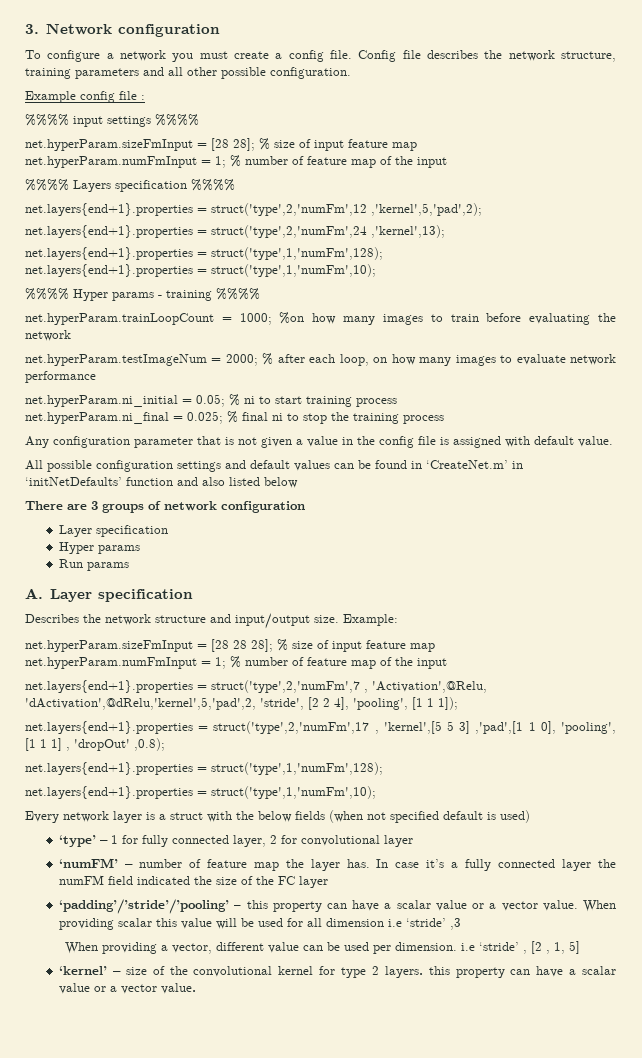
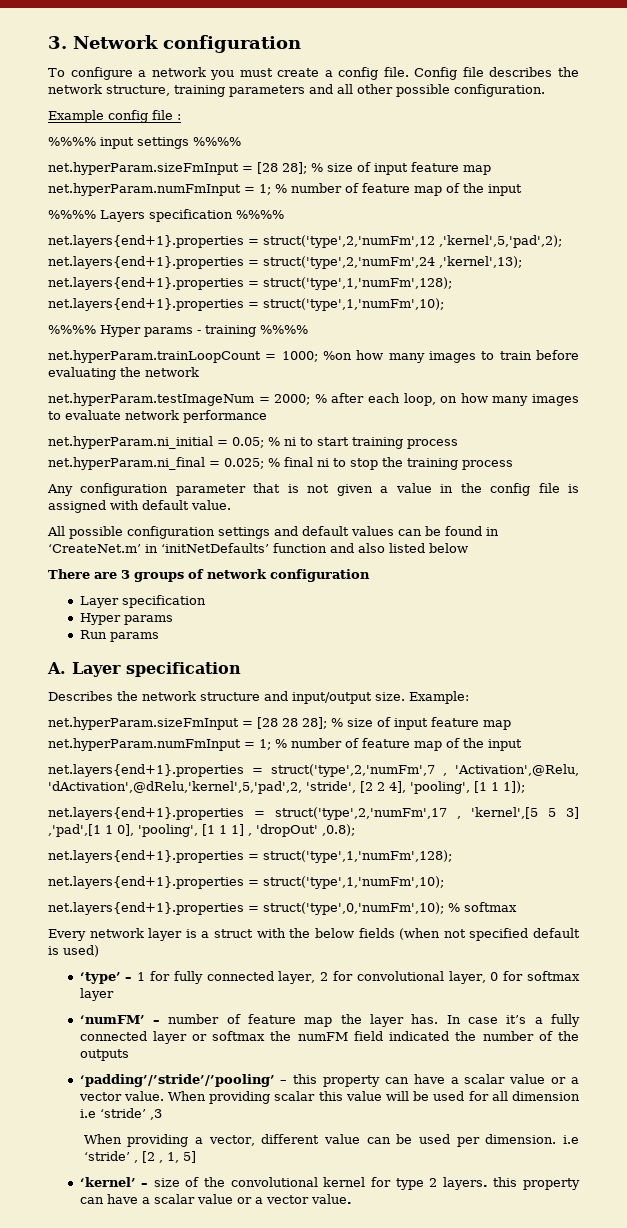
(376, 792) none -> [48,902,517,915] // net.layers{end+1}.properties = struct('type',0,'numFm',10); % softmax
(381, 840) none -> [448,971,580,984] layer, 0 for softmax
(592, 865) none -> [191,1031,266,1041] or softmax
[216,876,329,888] size of the FC layer -> [482,1031,580,1041] [79,1049,129,1061] number of the outputs

